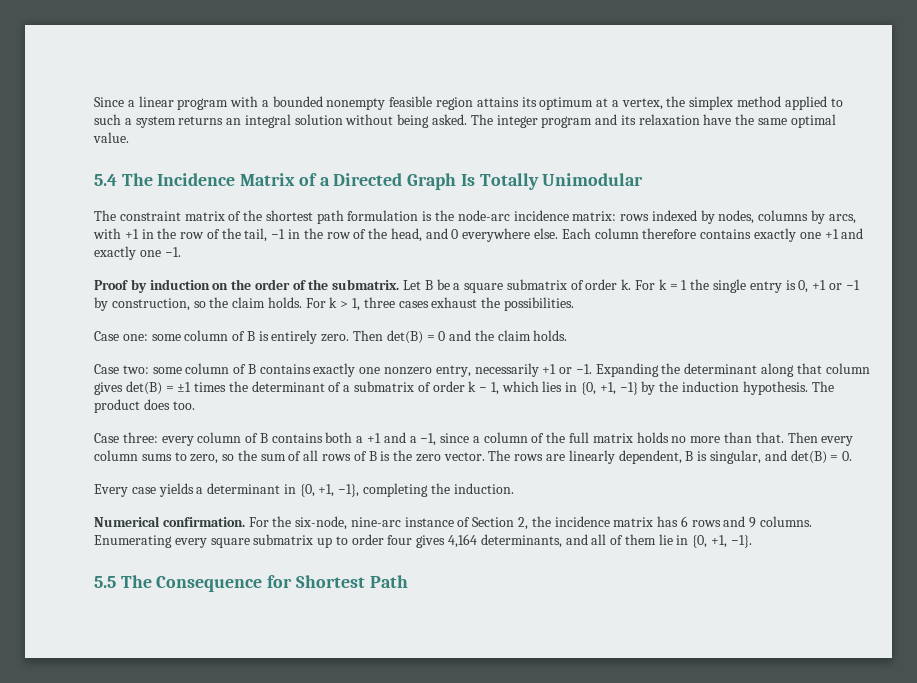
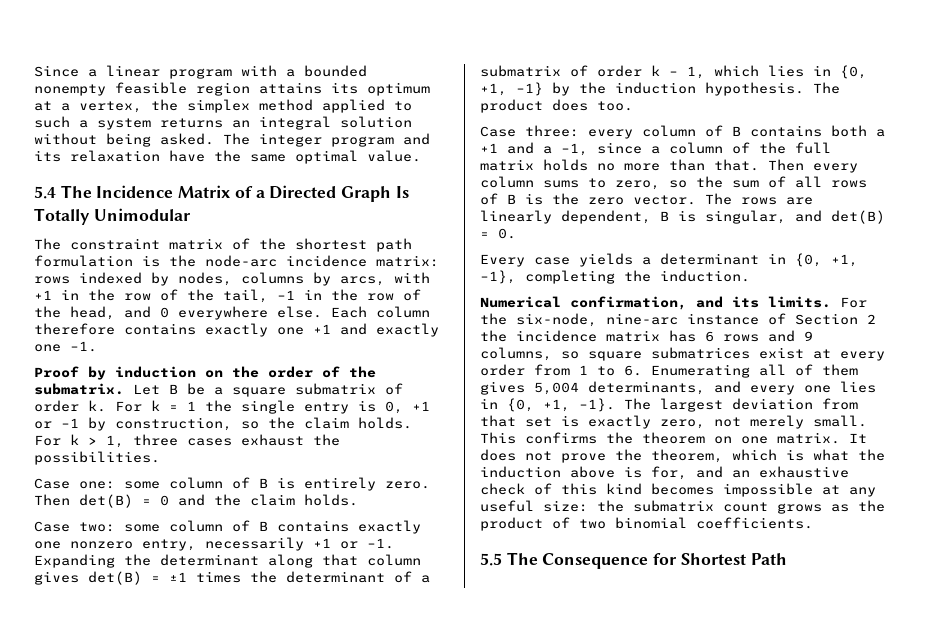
[162,517,245,527] confirmation. -> [570,296,831,310] confirmation, and its limits.
[518,517,529,530] 2, -> [867,314,876,324] 2
[760,516,813,527] [94,534,752,548] columns. Enumerating every square submatrix up to order four gives 4,164 determinants, and all of them lie in {0, +1, −1}. -> [480,347,885,361] [480,364,858,378] [480,381,876,395] [480,398,858,412] [480,415,867,429] [480,432,867,444] [480,449,885,463] [480,466,849,480] [480,483,876,497] [480,500,885,514] [480,517,813,531] columns, so square submatrices exist at every order from 1 to 6. Enumerating all of them gives 5,004 determinants, and every one lies in {0, +1, −1}. The largest deviation from that set is exactly zero, not merely small. This confirms the theorem on one matrix. It does not prove the theorem, which is what the induction above is for, and an exhaustive check of this kind becomes impossible at any useful size: the submatrix count grows as the product of two binomial coefficients.

